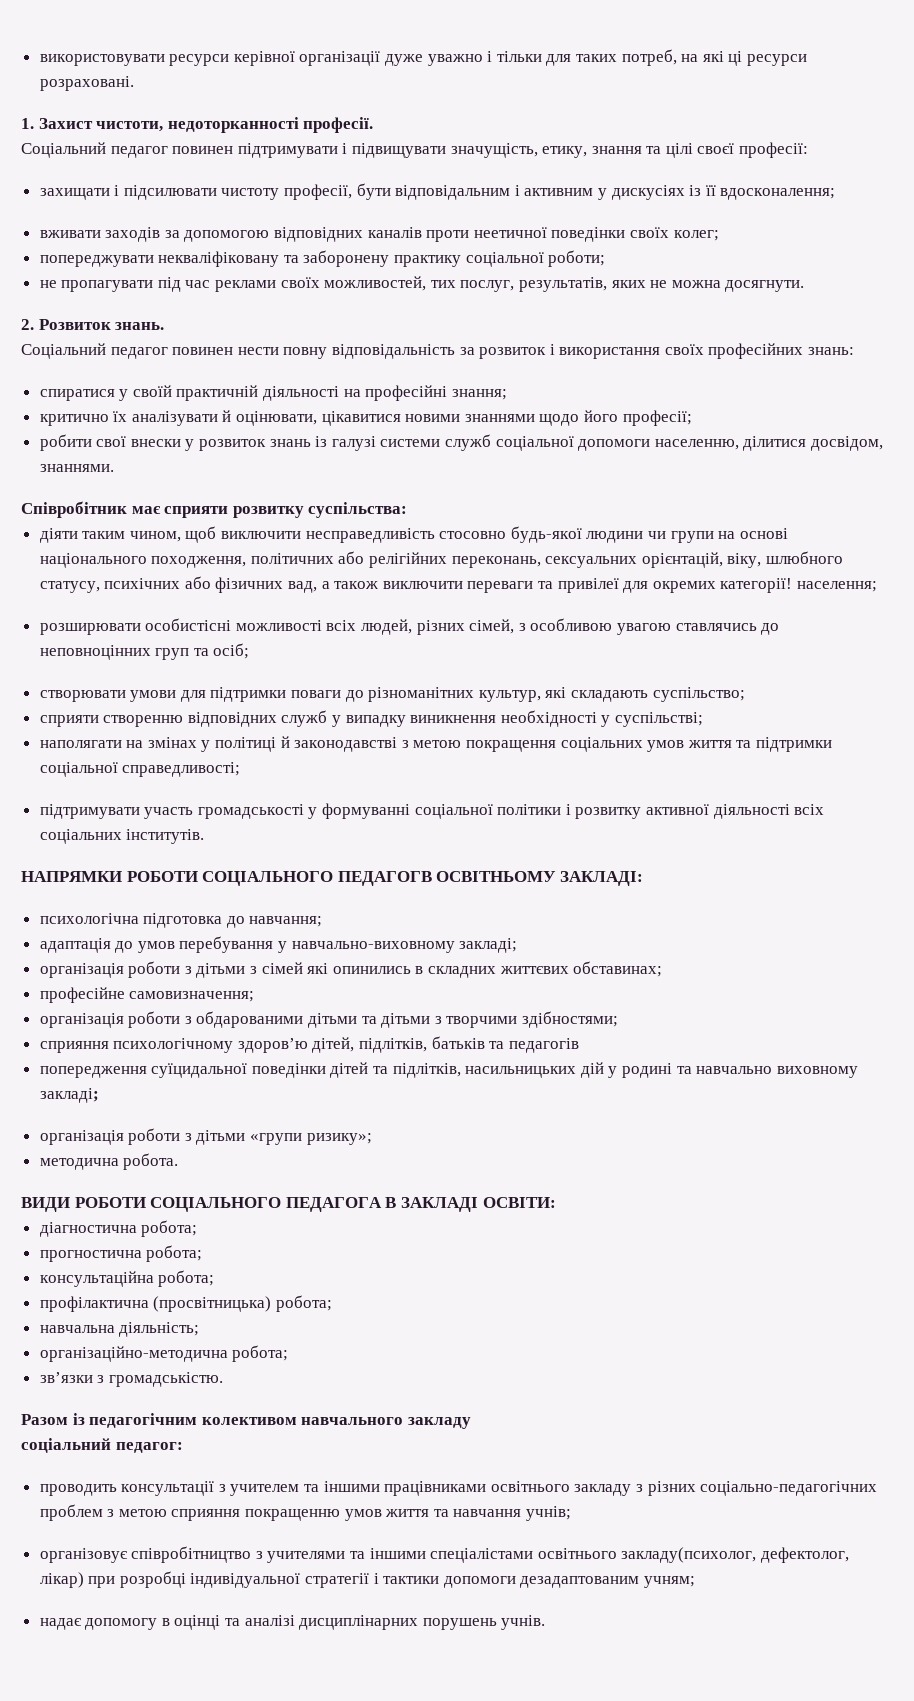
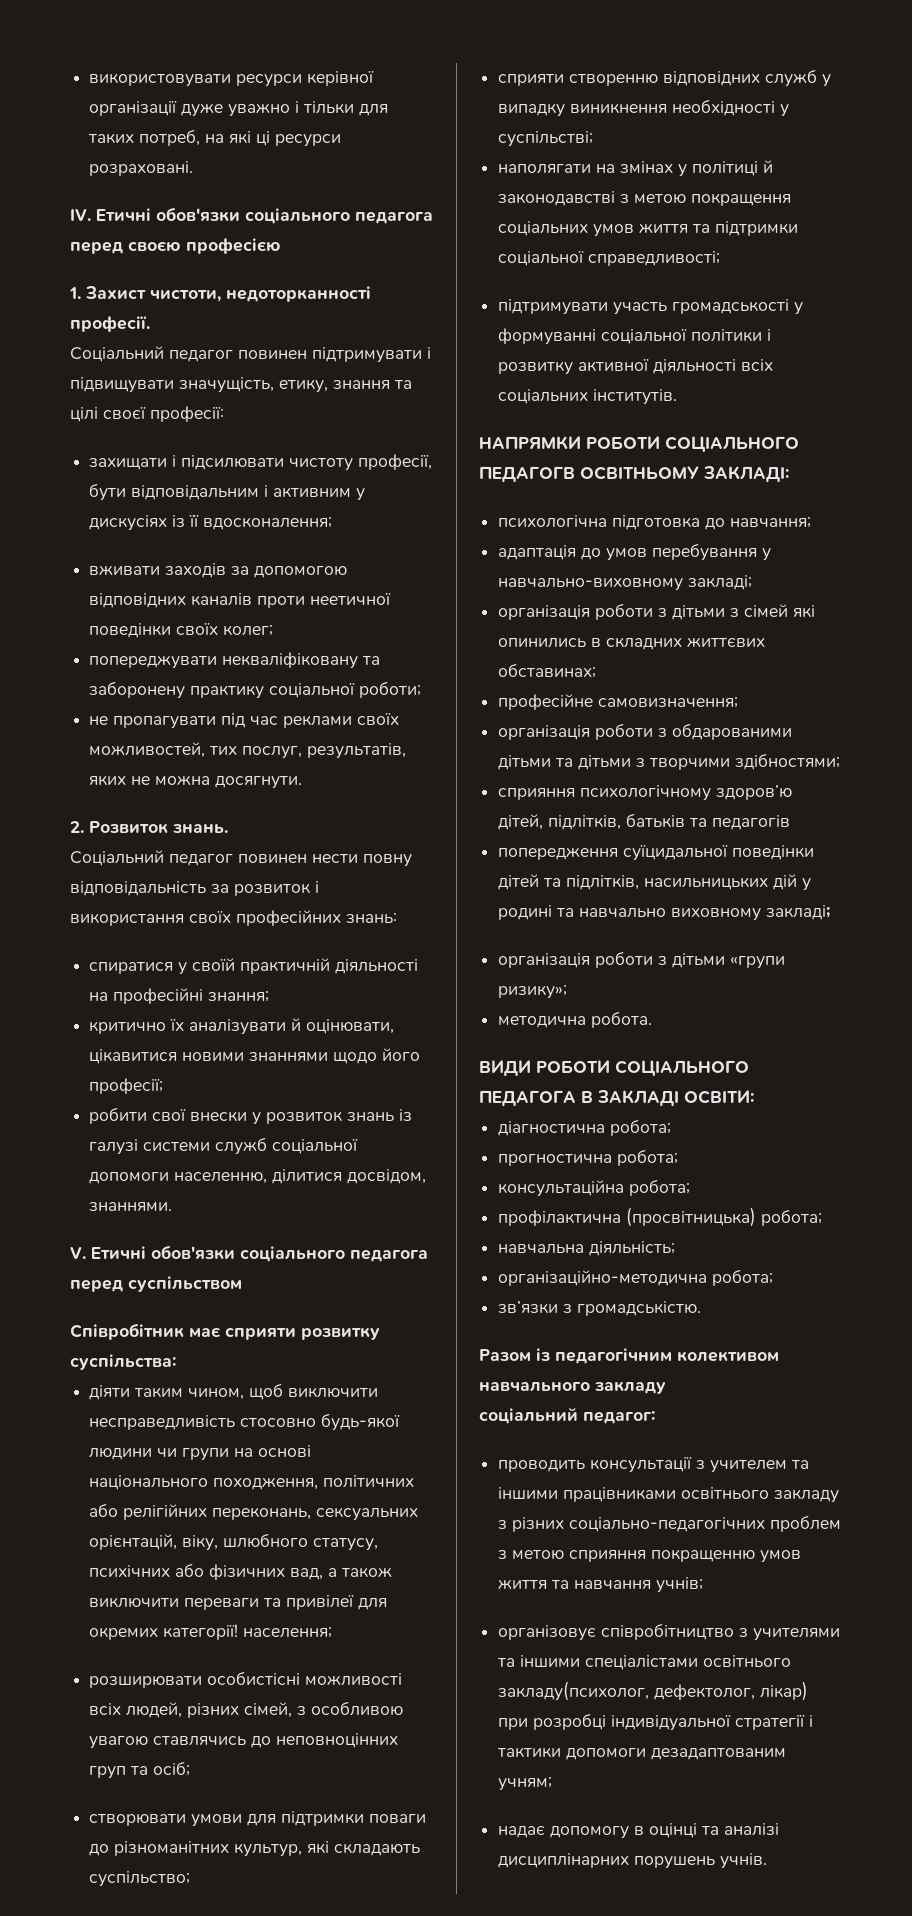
(134, 83) none -> [70,207,433,224] [70,238,281,254] // IV. Етичні обов'язки соціального педагога перед своєю професією
(114, 468) none -> [70,1245,428,1262] [70,1276,242,1292] // V. Етичні обов'язки соціального педагога перед суспільством

